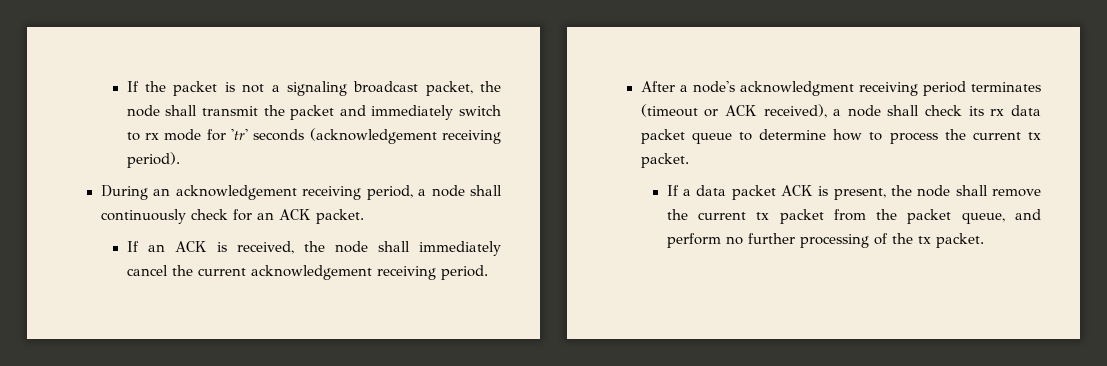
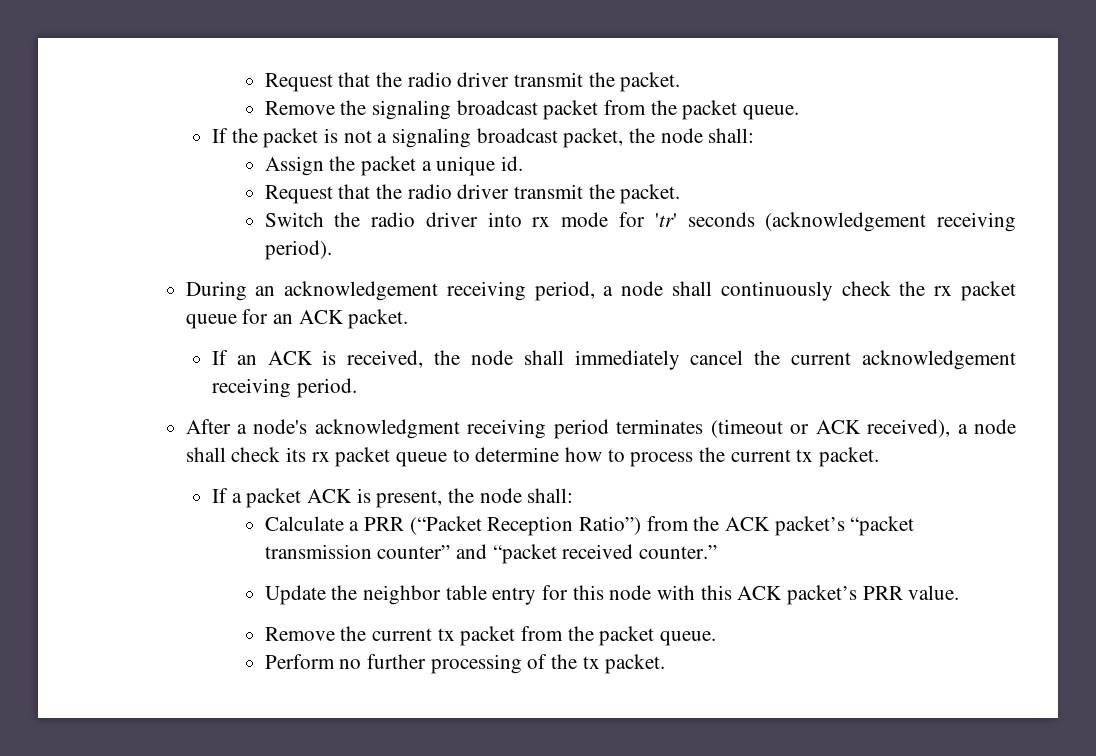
(126, 86) none -> [264,72,681,92] [264,100,800,120] Request that the radio driver transmit the packet. // Remove the signaling broadcast packet from the packet queue. //
[165,105,501,120] [126,132,140,141] shall transmit the packet and immediately switch to -> [708,128,755,143] [264,156,524,176] [264,184,681,204] [264,212,522,227] shall: // Assign the packet a unique id. // Request that the radio driver transmit the packet. // Switch the radio driver into
(228, 214) none -> [899,281,1017,301] [185,314,237,329] the rx packet queue
[1011,105,1041,116] data -> (330, 457) none
[696,185,727,196] data -> (242, 498) none
[955,185,1041,197] shall remove -> [527,488,574,503] [264,516,915,536] [264,544,718,564] [264,585,960,605] [264,627,335,641] shall: // Calculate a PRR (“Packet Reception Ratio”) from the ACK packet’s “packet transmission counter” and “packet received counter.” // Update the neighbor table entry for this node with this ACK packet’s PRR value. // Remove
[961,209,1041,224] [666,233,721,248] queue, and perform -> [660,631,717,646] [264,654,335,669] queue. // Perform

